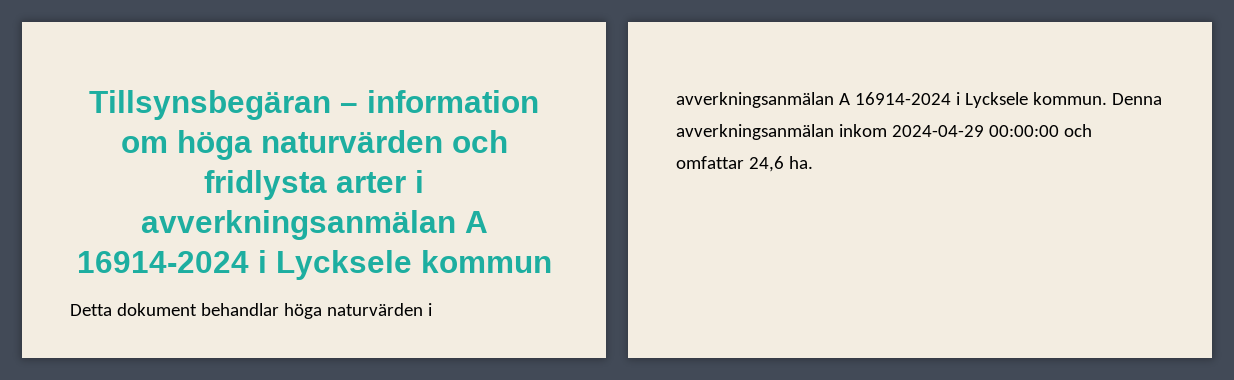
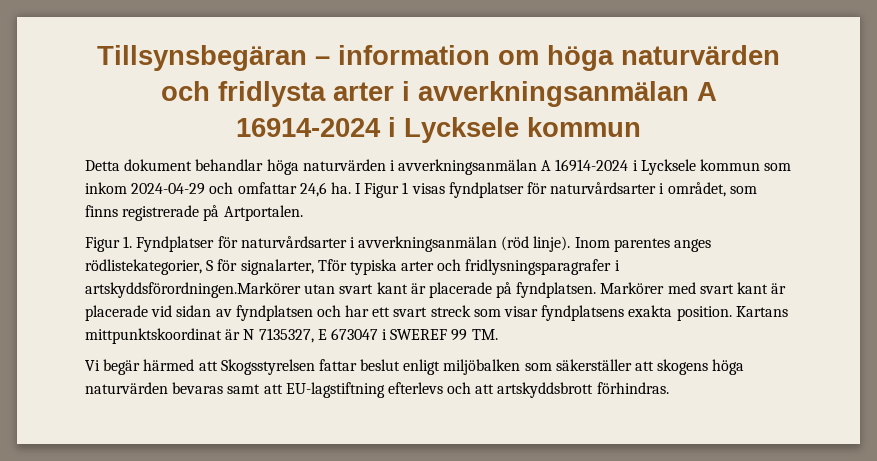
[1032,92,1162,105] [676,124,834,140] kommun. Denna avverkningsanmälan -> [700,159,792,171] kommun som
[988,125,1059,137] 00:00:00 -> (206, 189) none
(813, 162) none -> [355,182,757,198] [85,205,303,221] [85,236,712,252] [85,259,620,275] [85,282,787,298] [85,305,788,321] [85,328,498,344] [85,359,745,375] [85,382,669,398] I Figur 1 visas fyndplatser för naturvårdsarter i området, som finns registrerade på Artportalen. // Figur 1. Fyndplatser för naturvårdsarter i avverkningsanmälan (röd linje). Inom parentes anges rödlistekategorier, S för signalarter, Tför typiska arter och fridlysningsparagrafer i artskyddsförordningen.Markörer utan svart kant är placerade på fyndplatsen. Markörer med svart kant är placerade vid sidan av fyndplatsen och har ett svart streck som visar fyndplatsens exakta position. Kartans mittpunktskoordinat är N 7135327, E 673047 i SWEREF 99 TM. // Vi begär härmed att Skogsstyrelsen fattar beslut enligt miljöbalken som säkerställer att skogens höga naturvärden bevaras samt att EU-lagstiftning efterlevs och att artskyddsbrott förhindras.

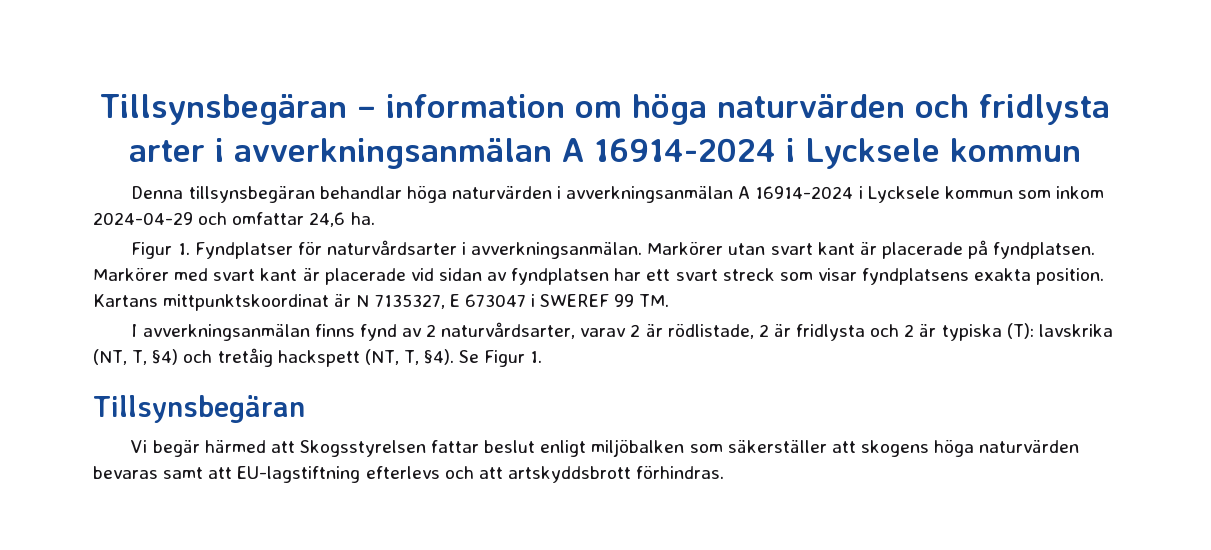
[85,159,193,171] Detta dokument -> [131,186,315,203] Denna tillsynsbegäran
[355,182,757,198] [85,205,303,221] I Figur 1 visas fyndplatser för naturvårdsarter i området, som finns registrerade på Artportalen. -> (375, 218) none
[358,236,712,252] [85,259,620,275] [85,282,301,298] avverkningsanmälan (röd linje). Inom parentes anges rödlistekategorier, S för signalarter, Tför typiska arter och fridlysningsparagrafer i artskyddsförordningen.Markörer -> [471,241,724,259] avverkningsanmälan. Markörer
[316,305,341,317] och -> (610, 276) none
(498, 334) none -> [131,322,1113,341] [93,348,543,367] [93,395,305,423] // I avverkningsanmälan finns fynd av 2 naturvårdsarter, varav 2 är rödlistade, 2 är fridlysta och 2 är typiska (T): lavskrika (NT, T, §4) och tretåig hackspett (NT, T, §4). Se Figur 1. // Tillsynsbegäran

